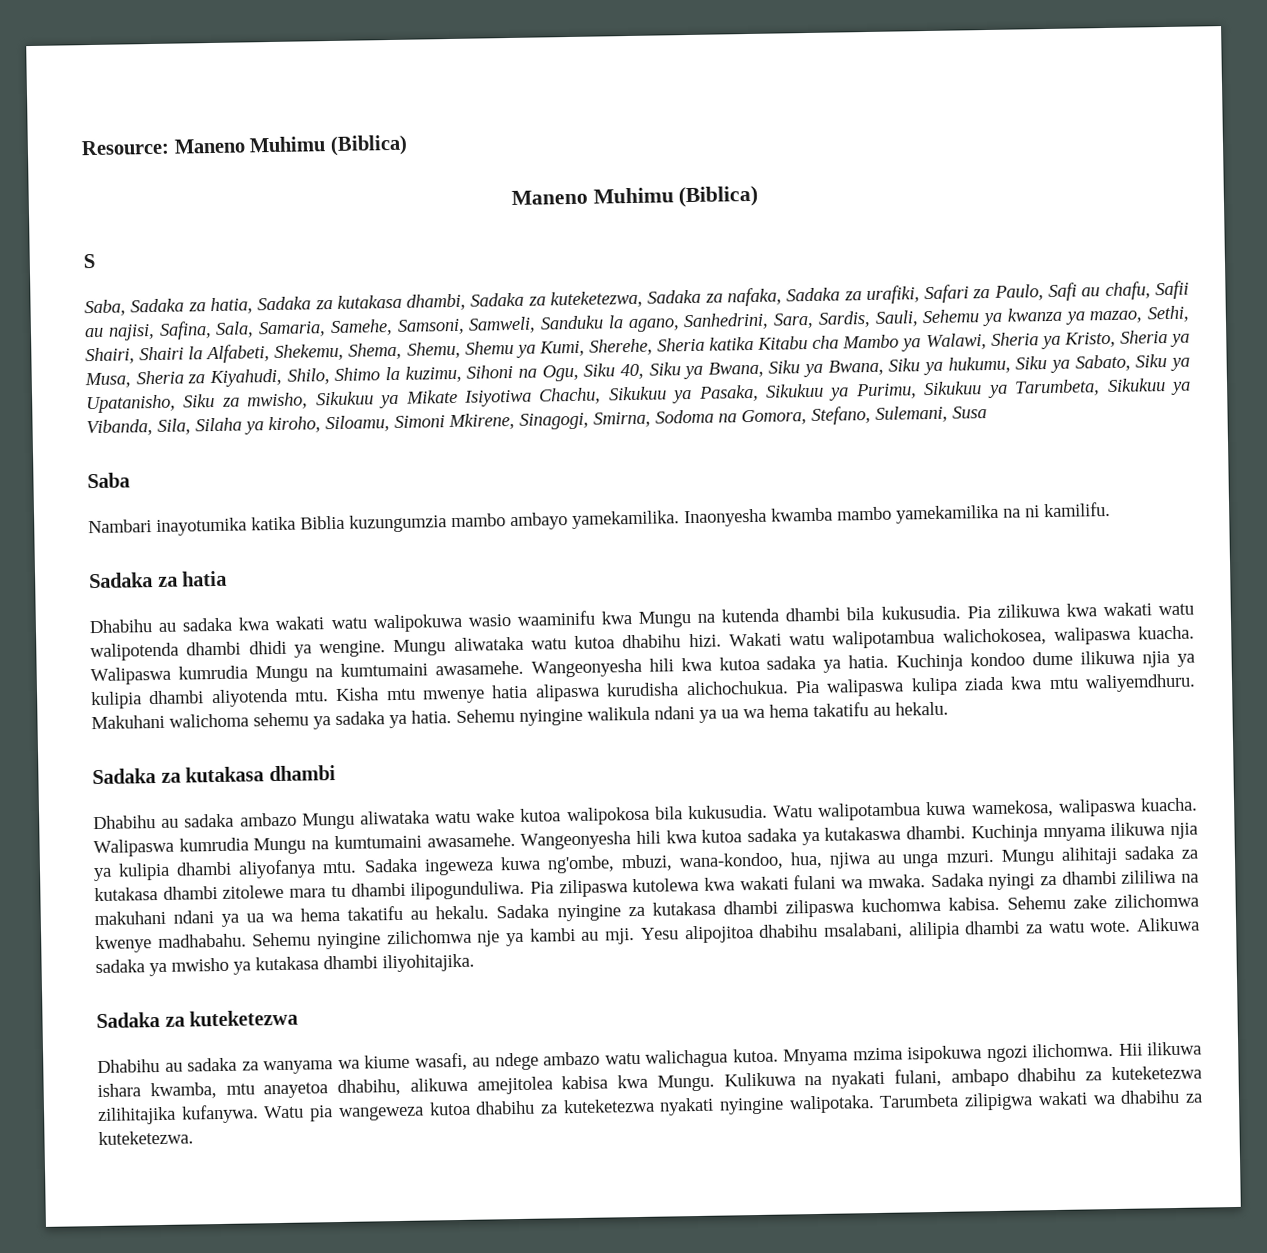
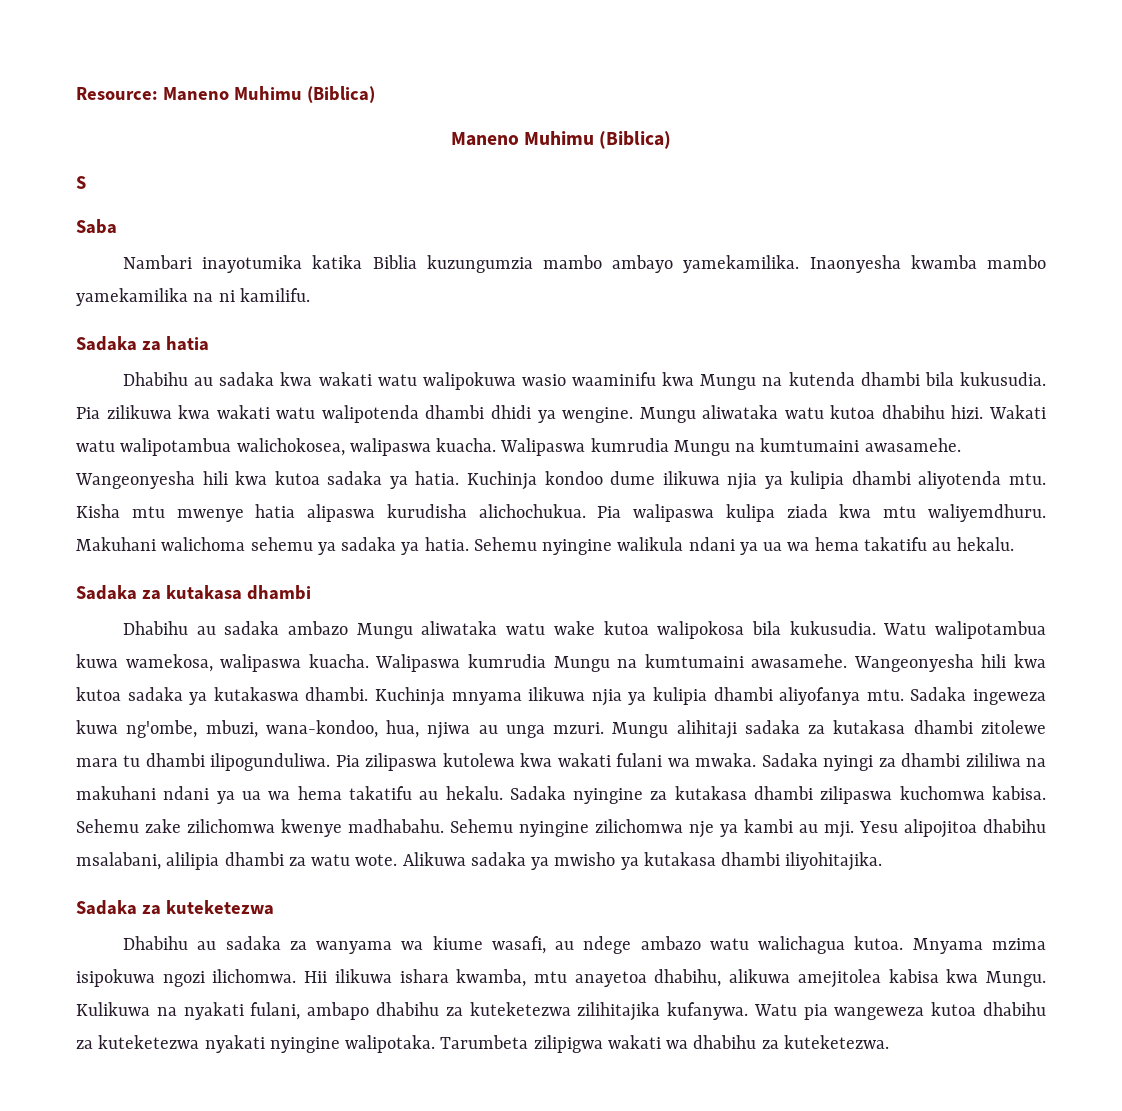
[84,280,1190,317] [84,305,1189,341] [85,330,1190,365] [84,354,1191,389] [86,378,1192,414] [86,405,987,437] // Saba, Sadaka za hatia, Sadaka za kutakasa dhambi, Sadaka za kuteketezwa, Sadaka za nafaka, Sadaka za urafiki, Safari za Paulo, Safi au chafu, Safii au najisi, Safina, Sala, Samaria, Samehe, Samsoni, Samweli, Sanduku la agano, Sanhedrini, Sara, Sardis, Sauli, Sehemu ya kwanza ya mazao, Sethi, Shairi, Shairi la Alfabeti, Shekemu, Shema, Shemu, Shemu ya Kumi, Sherehe, Sheria katika Kitabu cha Mambo ya Walawi, Sheria ya Kristo, Sheria ya Musa, Sheria za Kiyahudi, Shilo, Shimo la kuzimu, Sihoni na Ogu, Siku 40, Siku ya Bwana, Siku ya Bwana, Siku ya hukumu, Siku ya Sabato, Siku ya Upatanisho, Siku za mwisho, Sikukuu ya Mikate Isiyotiwa Chachu, Sikukuu ya Pasaka, Sikukuu ya Purimu, Sikukuu ya Tarumbeta, Sikukuu ya Vibanda, Sila, Silaha ya kiroho, Siloamu, Simoni Mkirene, Sinagogi, Smirna, Sodoma na Gomora, Stefano, Sulemani, Susa -> (86, 182) none

